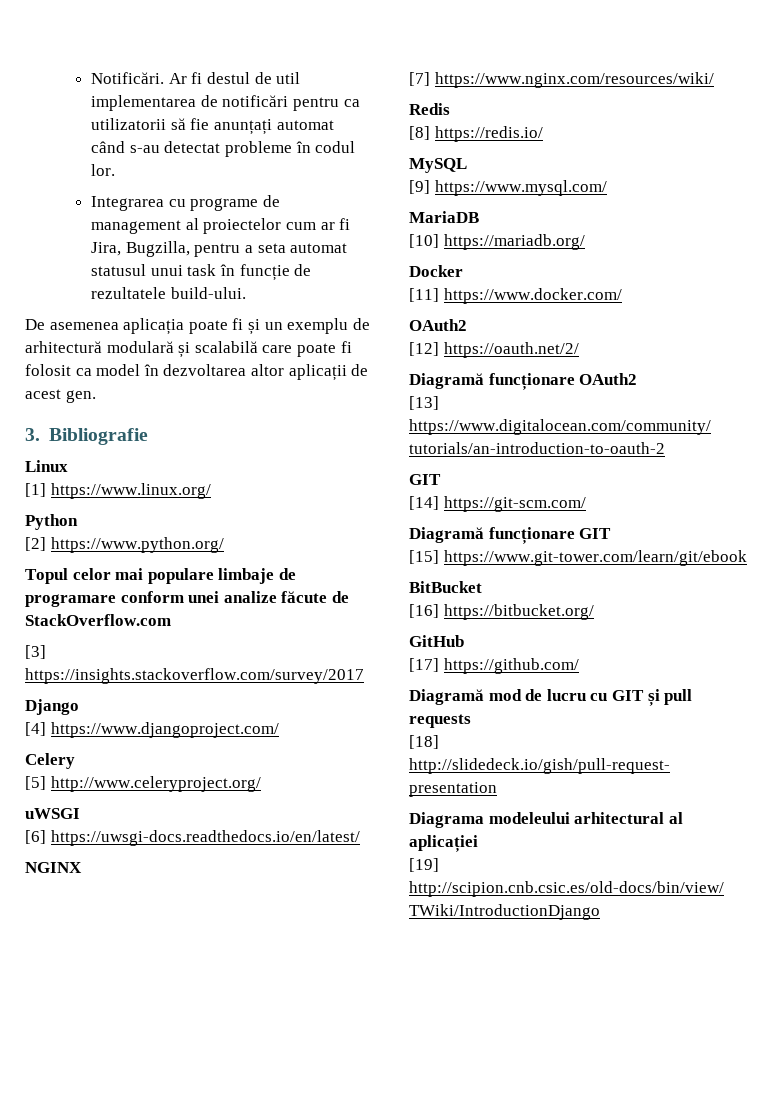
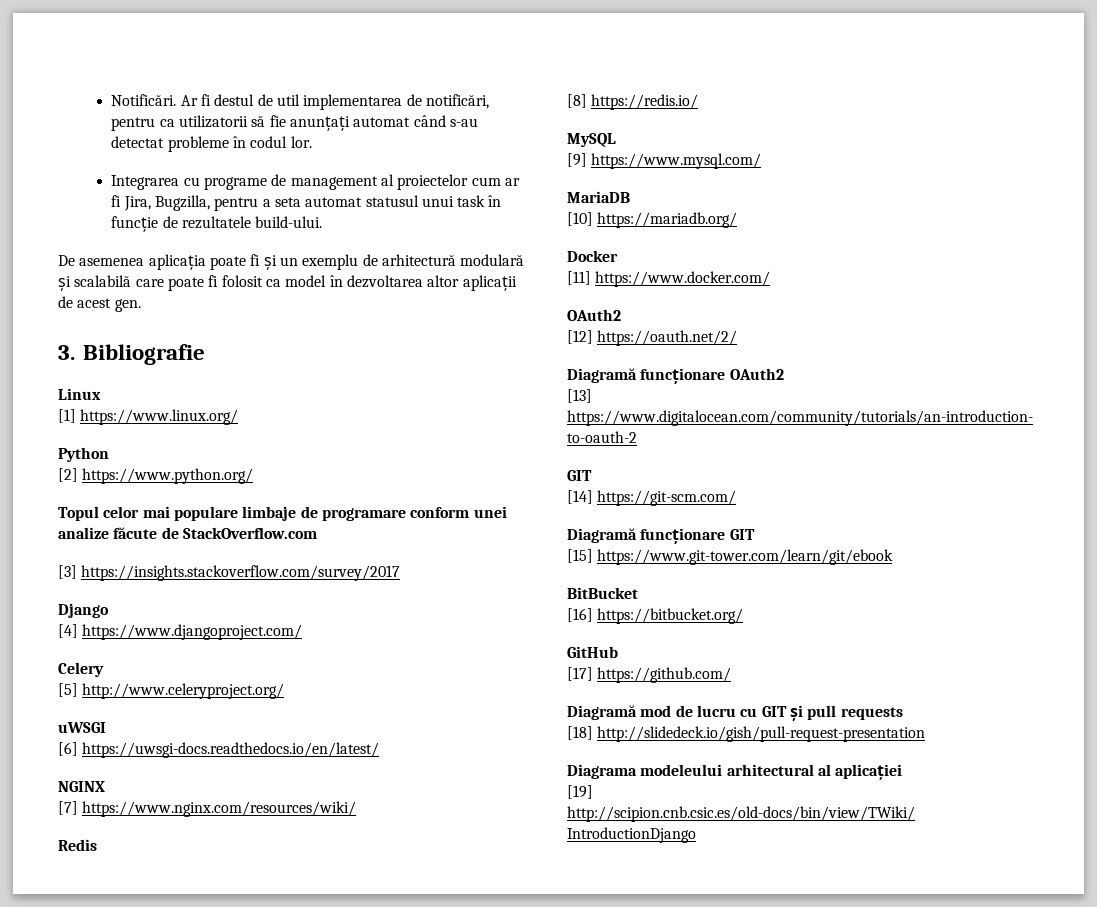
[222,95,289,107] notificări -> [425,94,489,109] notificări,

